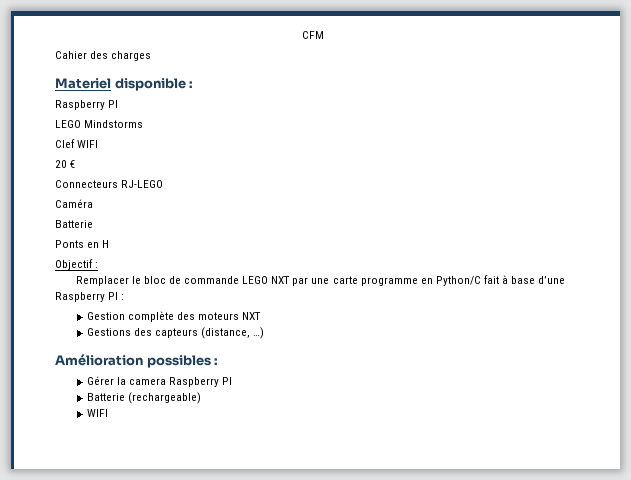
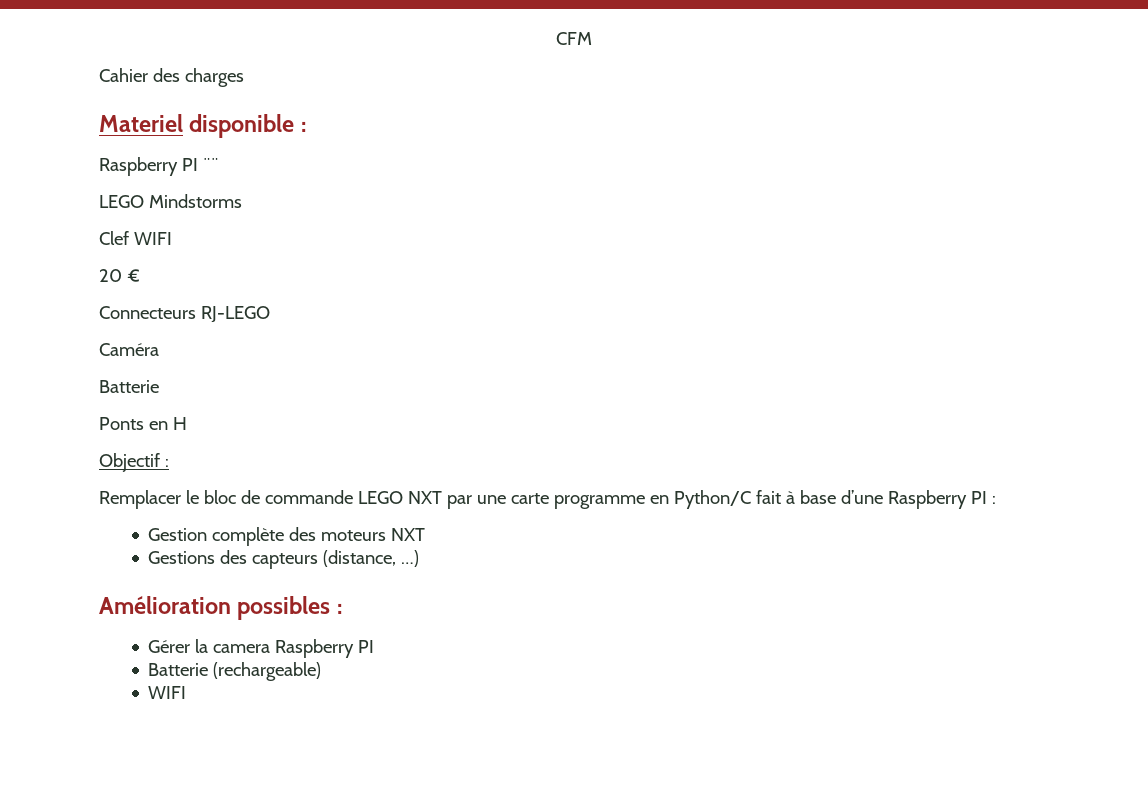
(119, 104) none -> [202,158,219,171] ¨¨

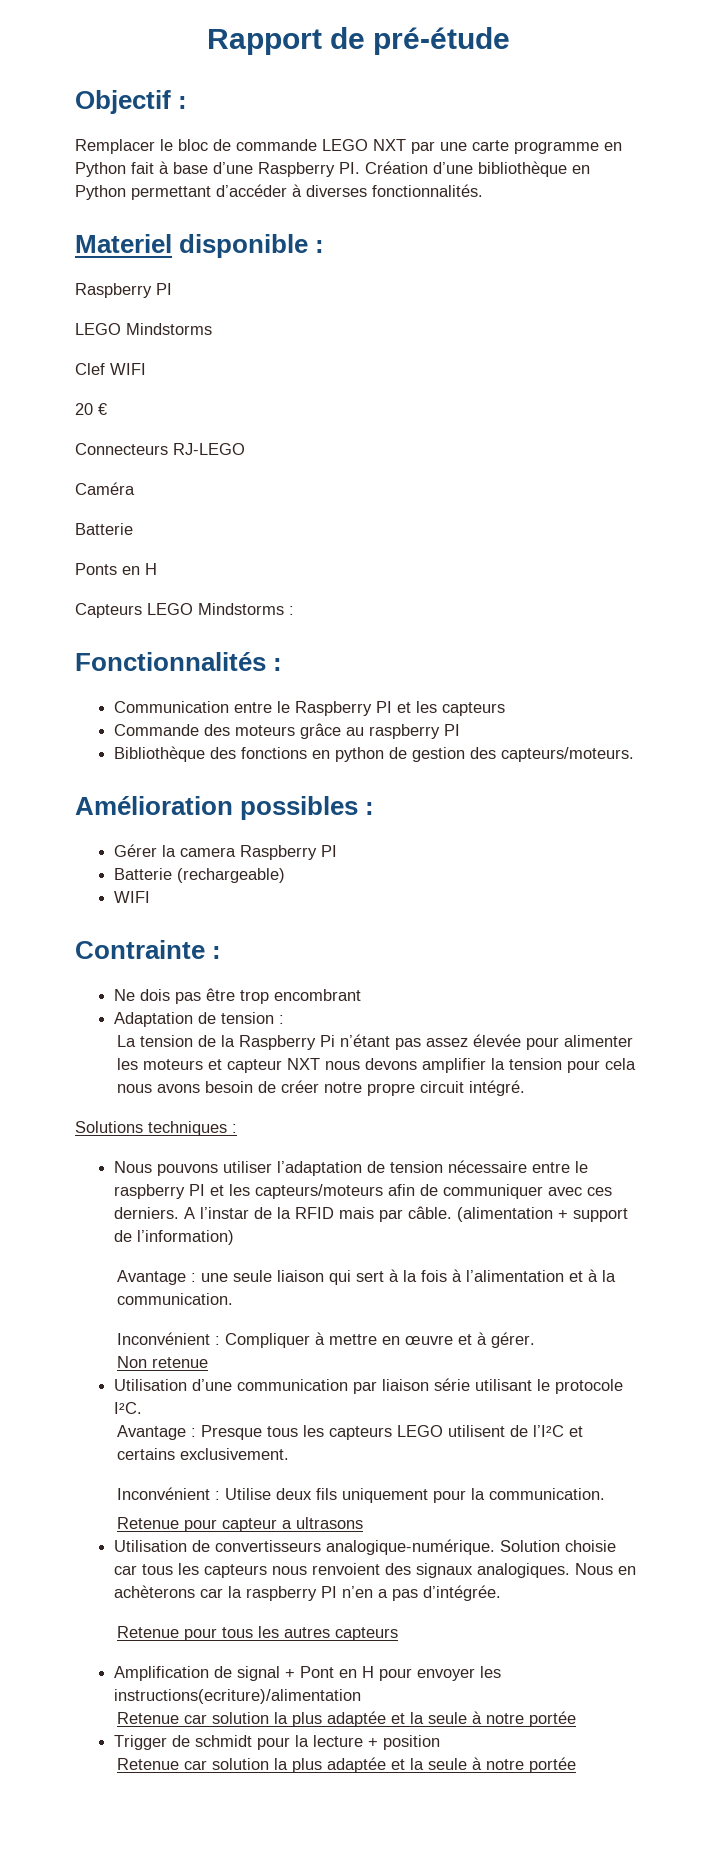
[556,32,592,45] [99,68,244,87] CFM // Cahier des charges -> [206,27,511,55] [75,90,188,114] [75,139,622,154] [75,161,590,177] [75,184,483,200] Rapport de pré-étude // Objectif : // Remplacer le bloc de commande LEGO NXT par une carte programme en Python fait à base d’une Raspberry PI. Création d’une bibliothèque en Python permettant d’accéder à diverses fonctionnalités.
[202,158,219,171] ¨¨ -> (172, 289) none
[99,453,169,472] [99,490,996,509] [148,527,426,546] [148,550,420,569] Objectif : // Remplacer le bloc de commande LEGO NXT par une carte programme en Python/C fait à base d’une Raspberry PI : // Gestion complète des moteurs NXT // Gestions des capteurs (distance, …) -> [75,603,294,618] [75,652,283,671] [114,701,506,716] [114,723,461,739] [114,746,635,762] Capteurs LEGO Mindstorms : // Fonctionnalités : // Communication entre le Raspberry PI et les capteurs // Commande des moteurs grâce au raspberry PI // Bibliothèque des fonctions en python de gestion des capteurs/moteurs.
(187, 692) none -> [75,940,222,959] [114,988,362,1004] [114,1012,285,1027] [117,1034,634,1050] [117,1058,637,1073] [117,1080,526,1096] [75,1121,237,1136] [114,1160,589,1176] [114,1184,613,1199] [114,1206,629,1222] [114,1230,235,1245] [117,1269,617,1285] [117,1293,234,1305] [117,1332,536,1348] [117,1356,209,1368] [114,1378,624,1394] [114,1402,143,1414] [117,1425,584,1440] [117,1448,290,1460] [117,1487,606,1503] [117,1517,364,1532] [114,1539,617,1555] [114,1563,637,1578] [114,1585,502,1601] [117,1626,399,1641] [114,1666,502,1681] [114,1689,362,1704] [117,1711,577,1727] [114,1735,441,1750] [117,1757,577,1773] // Contrainte : // Ne dois pas être trop encombrant // Adaptation de tension : // La tension de la Raspberry Pi n’étant pas assez élevée pour alimenter les moteurs et capteur NXT nous devons amplifier la tension pour cela nous avons besoin de créer notre propre circuit intégré. // Solutions techniques : // Nous pouvons utiliser l’adaptation de tension nécessaire entre le raspberry PI et les capteurs/moteurs afin de communiquer avec ces derniers. A l’instar de la RFID mais par câble. (alimentation + support de l’information) // Avantage : une seule liaison qui sert à la fois à l’alimentation et à la communication. // Inconvénient : Compliquer à mettre en œuvre et à gérer. // Non retenue // Utilisation d’une communication par liaison série utilisant le protocole I²C. // Avantage : Presque tous les capteurs LEGO utilisent de l’I²C et certains exclusivement. // Inconvénient : Utilise deux fils uniquement pour la communication. // Retenue pour capteur a ultrasons // Utilisation de convertisseurs analogique-numérique. Solution choisie car tous les capteurs nous renvoient des signaux analogiques. Nous en achèterons car la raspberry PI n’en a pas d’intégrée. // Retenue pour tous les autres capteurs // Amplification de signal + Pont en H pour envoyer les instructions(ecriture)/alimentation // Retenue car solution la plus adaptée et la seule à notre portée // Trigger de schmidt pour la lecture + position // Retenue car solution la plus adaptée et la seule à notre portée

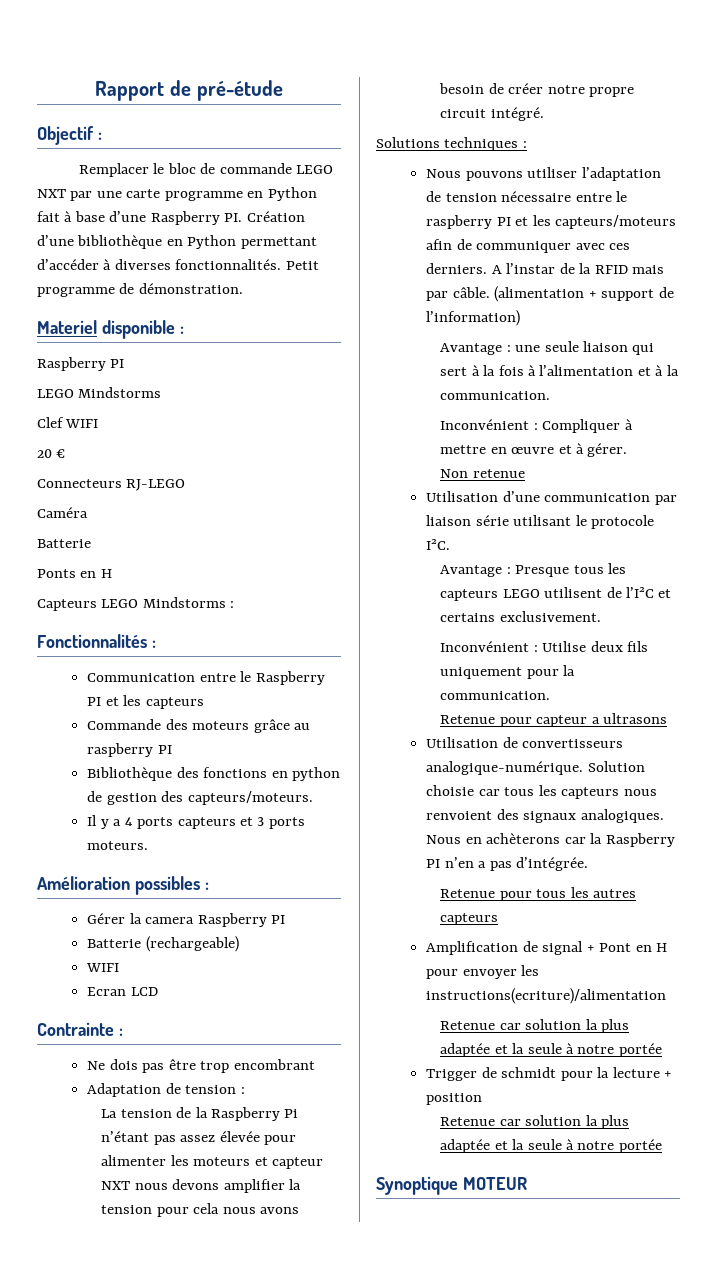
(483, 190) none -> [285,261,319,270] [37,283,243,297] Petit programme de démonstration.
(635, 754) none -> [87,815,305,829] [87,841,149,850] // Il y a 4 ports capteurs et 3 ports moteurs.
(151, 897) none -> [87,987,158,996] // Ecran LCD
[246,1586,318,1601] raspberry -> [605,833,675,847] Raspberry
(577, 1765) none -> [376,1176,527,1195] // Synoptique MOTEUR

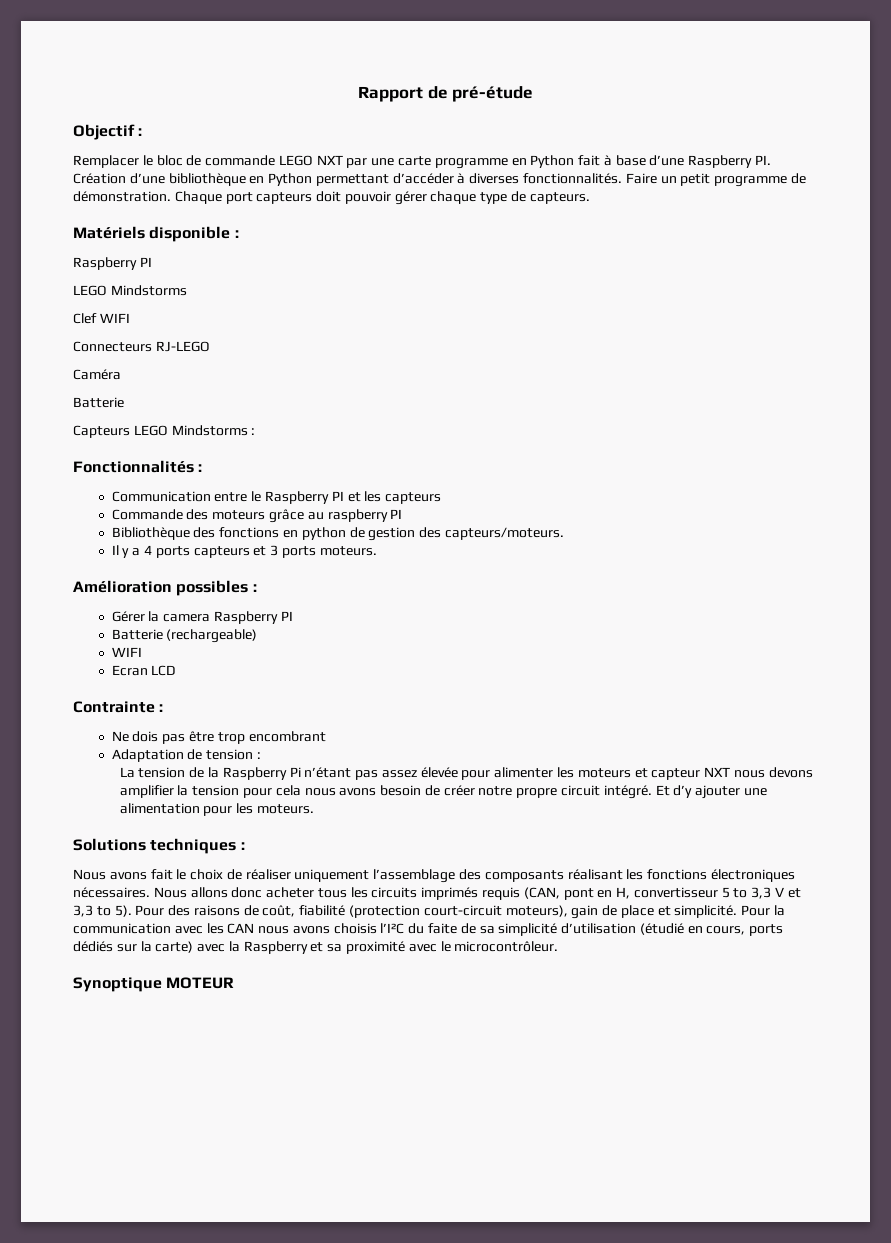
[285,261,319,270] Petit -> [625,173,711,186] Faire un petit
[37,320,97,334] // Materiel -> [174,191,590,205] [73,226,145,239] Chaque port capteurs doit pouvoir gérer chaque type de capteurs. // Matériels
[37,449,66,458] // 20 € -> (130, 318) none
[37,569,112,578] // Ponts en H -> (124, 402) none
[376,137,527,151] [426,167,661,181] [426,191,628,202] [426,215,677,229] [426,239,631,253] [426,263,664,274] [426,286,674,302] [426,310,521,326] [440,341,655,355] [440,365,679,376] [440,391,551,400] [440,419,633,433] [440,443,628,457] [440,469,525,478] [426,491,677,505] [426,515,655,529] [426,539,451,550] [440,563,626,577] [440,587,672,601] [440,611,601,622] [440,641,648,652] [440,665,576,679] [440,691,551,700] [440,713,667,727] [426,737,624,748] [426,761,645,775] [426,785,657,799] [426,809,664,823] [426,833,675,847] [426,857,589,871] [440,887,636,901] [440,913,499,925] [426,941,667,955] [426,965,540,979] [426,988,667,1004] [440,1019,629,1033] [440,1043,662,1057] [426,1067,672,1081] [426,1093,483,1105] [440,1115,629,1129] [440,1139,662,1153] // Solutions techniques : // Nous pouvons utiliser l’adaptation de tension nécessaire entre le raspberry PI et les capteurs/moteurs afin de communiquer avec ces derniers. A l’instar de la RFID mais par câble. (alimentation + support de l’information) // Avantage : une seule liaison qui sert à la fois à l’alimentation et à la communication. // Inconvénient : Compliquer à mettre en œuvre et à gérer. // Non retenue // Utilisation d’une communication par liaison série utilisant le protocole I²C. // Avantage : Presque tous les capteurs LEGO utilisent de l’I²C et certains exclusivement. // Inconvénient : Utilise deux fils uniquement pour la communication. // Retenue pour capteur a ultrasons // Utilisation de convertisseurs analogique-numérique. Solution choisie car tous les capteurs nous renvoient des signaux analogiques. Nous en achèterons car la Raspberry PI n’en a pas d’intégrée. // Retenue pour tous les autres capteurs // Amplification de signal + Pont en H pour envoyer les instructions(ecriture)/alimentation // Retenue car solution la plus adaptée et la seule à notre portée // Trigger de schmidt pour la lecture + position // Retenue car solution la plus adaptée et la seule à notre portée -> [655,785,767,799] [119,803,314,816] [73,838,245,854] [73,869,795,883] [73,887,801,900] [73,905,786,919] [73,923,784,936] [73,941,559,954] Et d’y ajouter une alimentation pour les moteurs. // Solutions techniques : // Nous avons fait le choix de réaliser uniquement l’assemblage des composants réalisant les fonctions électroniques nécessaires. Nous allons donc acheter tous les circuits imprimés requis (CAN, pont en H, convertisseur 5 to 3,3 V et 3,3 to 5). Pour des raisons de coût, fiabilité (protection court-circuit moteurs), gain de place et simplicité. Pour la communication avec les CAN nous avons choisis l’I²C du faite de sa simplicité d’utilisation (étudié en cours, ports dédiés sur la carte) avec la Raspberry et sa proximité avec le microcontrôleur.

